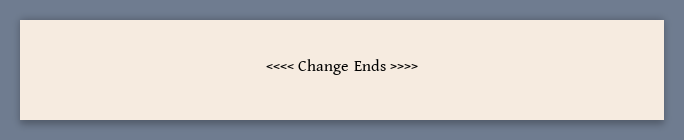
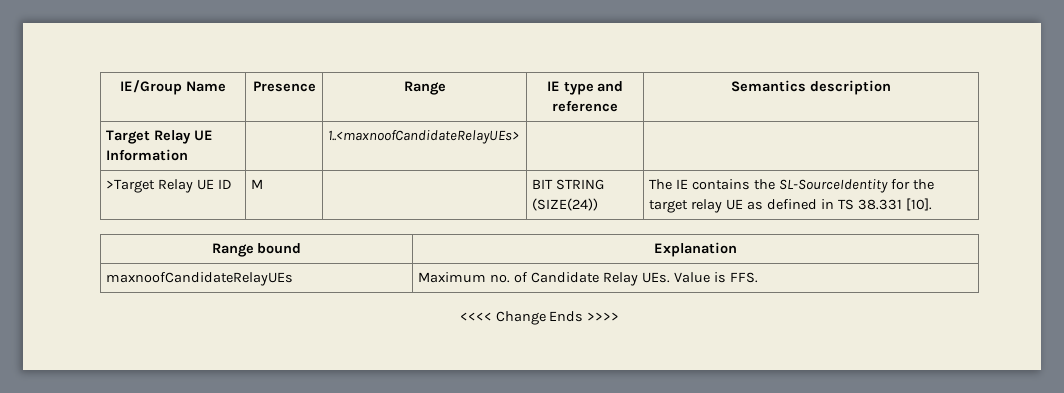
(266, 67) none -> [120,80,226,95] [252,81,316,92] [403,81,446,95] [546,81,624,95] [552,100,618,112] [731,80,891,95] [106,130,214,144] [106,149,189,161] [328,130,520,144] [106,179,233,193] [251,179,264,189] [532,179,605,190] [532,198,599,211] [649,179,934,193] [649,198,932,213] [211,243,302,257] [654,242,737,257] [106,272,294,286] [418,272,758,286] IE/Group Name | Presence | Range | IE type and reference | Semantics description // Target Relay UE Information | | 1..<maxnoofCandidateRelayUEs> | | // >Target Relay UE ID | M | | BIT STRING (SIZE(24)) | The IE contains the SL-SourceIdentity for the target relay UE as defined in TS 38.331 [10]. // Range bound | Explanation // maxnoofCandidateRelayUEs | Maximum no. of Candidate Relay UEs. Value is FFS. //

